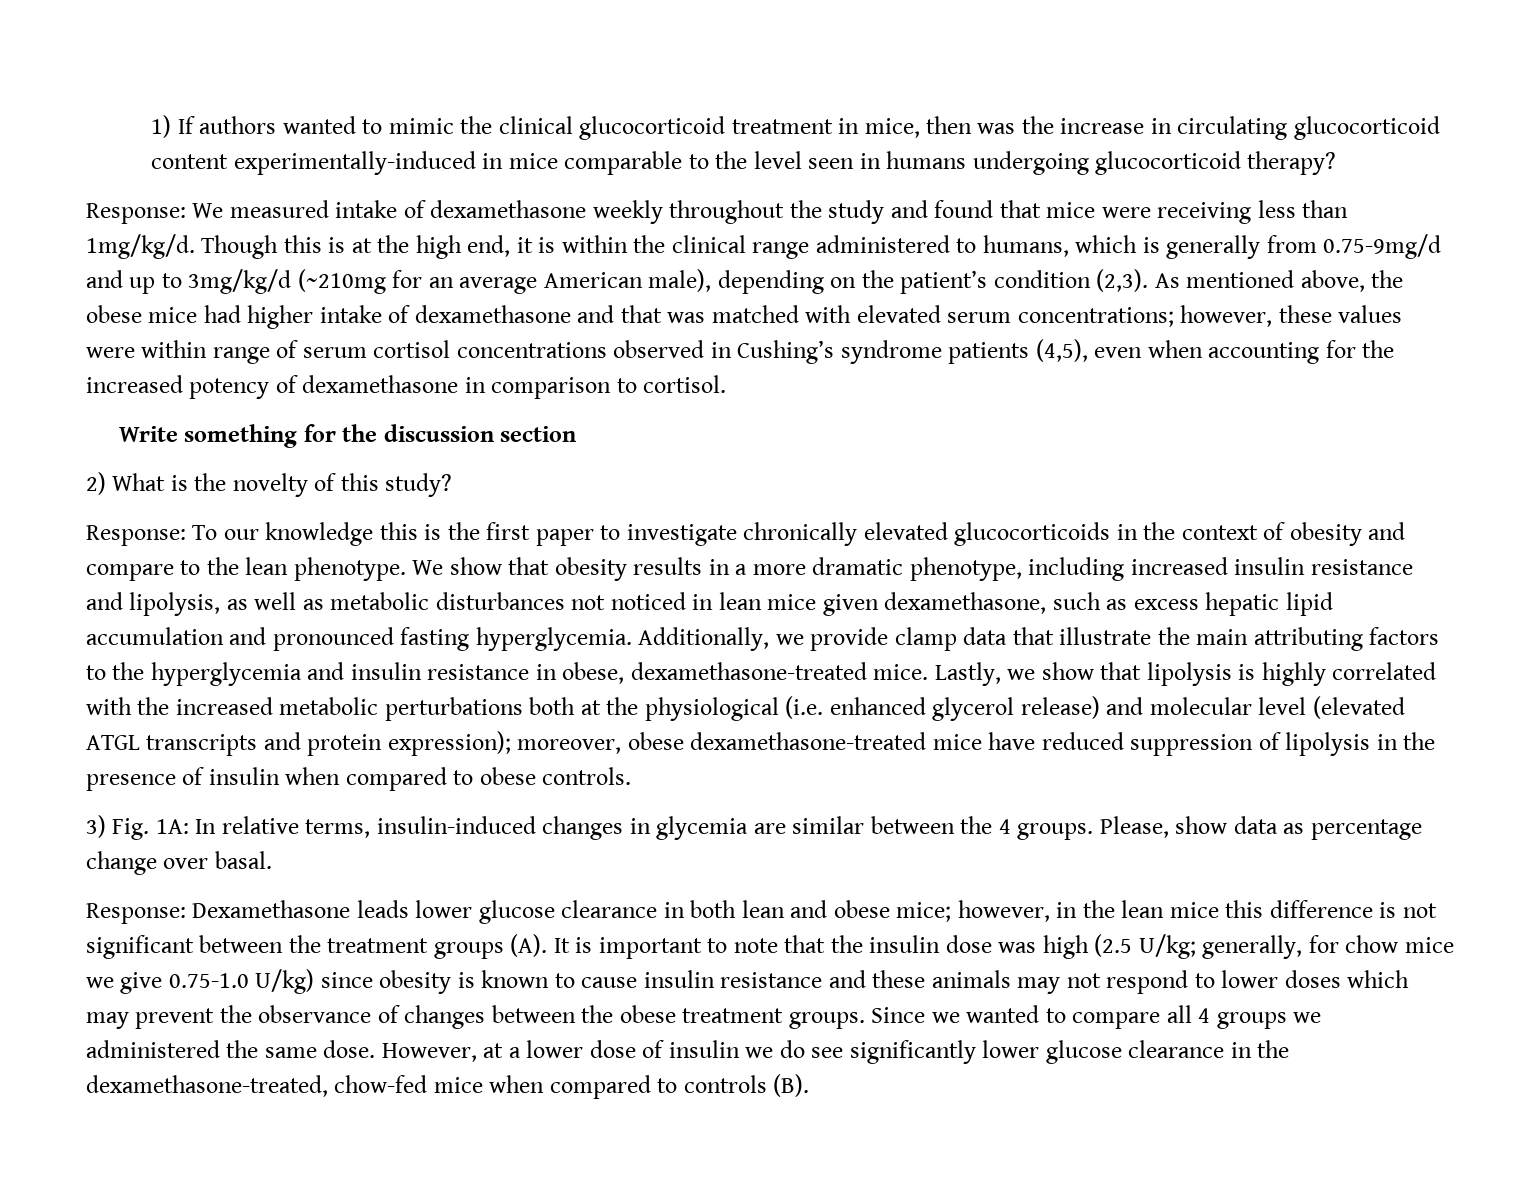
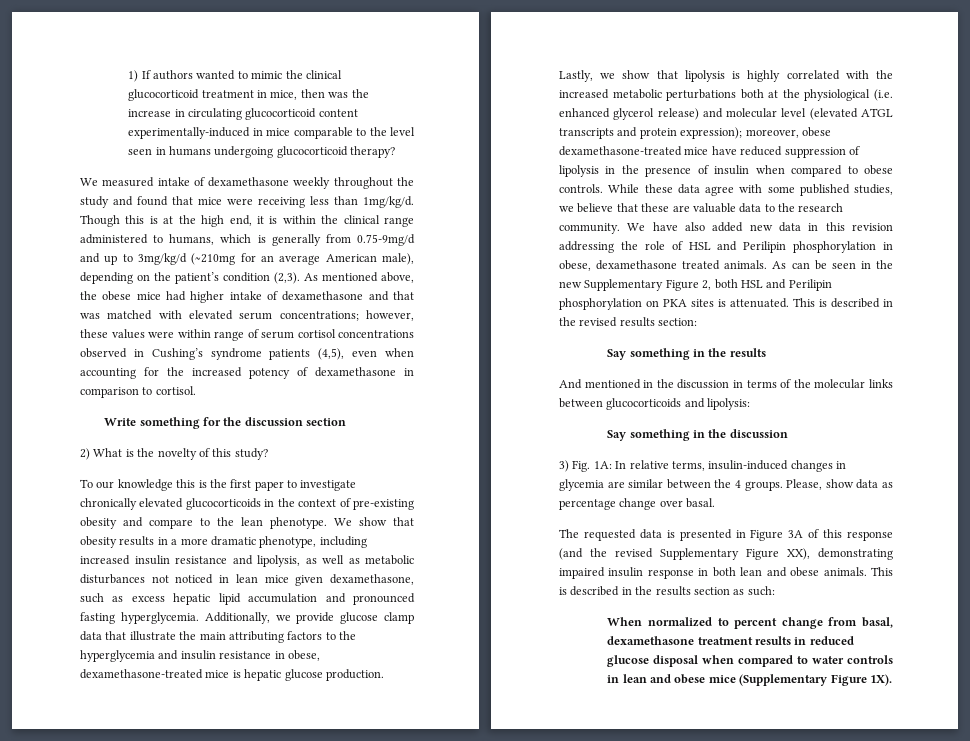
[86,203,186,224] Response: -> (396, 152) none
[86,525,186,546] Response: -> (268, 454) none
(1286, 531) none -> [353,499,414,510] pre-existing
(889, 639) none -> [340,612,379,624] glucose
[873,664,929,680] mice. -> [205,669,384,681] mice is hepatic glucose production.
(632, 776) none -> [608,184,893,196] [559,203,844,213] [559,222,893,234] [559,241,893,253] [559,260,893,271] [559,279,832,291] [559,298,893,310] [559,317,698,327] [607,348,766,360] [559,379,893,389] [559,398,751,410] [607,429,788,441] While these data agree with some published studies, we believe that these are valuable data to the research community. We have also added new data in this revision addressing the role of HSL and Perilipin phosphorylation in obese, dexamethasone treated animals. As can be seen in the new Supplementary Figure 2, both HSL and Perilipin phosphorylation on PKA sites is attenuated. This is described in the revised results section: // Say something in the results // And mentioned in the discussion in terms of the molecular links between glucocorticoids and lipolysis: // Say something in the discussion
[86,900,658,924] Response: Dexamethasone leads lower glucose clearance -> [559,529,893,541] [559,548,893,560] [559,567,694,579] The requested data is presented in Figure 3A of this response (and the revised Supplementary Figure XX), demonstrating impaired insulin response
[896,900,1437,922] [86,934,1454,959] [86,969,1410,994] [86,1005,1322,1029] [86,1040,1290,1064] [86,1074,810,1099] mice; however, in the lean mice this difference is not significant between the treatment groups (A). It is important to note that the insulin dose was high (2.5 U/kg; generally, for chow mice we give 0.75-1.0 U/kg) since obesity is known to cause insulin resistance and these animals may not respond to lower doses which may prevent the observance of changes between the obese treatment groups. Since we wanted to compare all 4 groups we administered the same dose. However, at a lower dose of insulin we do see significantly lower glucose clearance in the dexamethasone-treated, chow-fed mice when compared to controls (B). -> [823,567,894,576] [559,586,775,596] [607,617,893,629] [607,636,854,645] [607,655,893,667] [607,674,892,686] animals. This is described in the results section as such: // When normalized to percent change from basal, dexamethasone treatment results in reduced glucose disposal when compared to water controls in lean and obese mice (Supplementary Figure 1X).

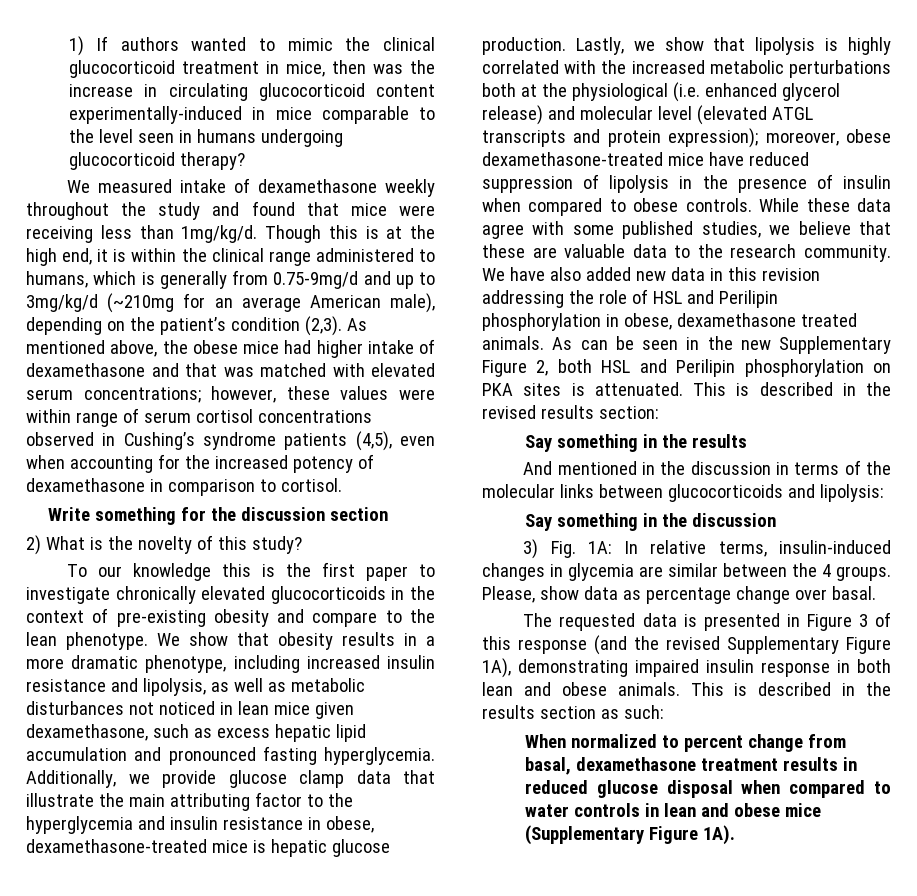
[287,631,323,640] factors -> [254,792,302,807] factor
[788,530,804,538] 3A -> [858,614,868,627] 3
[787,548,810,560] XX), -> [482,658,511,678] 1A),
[869,674,892,686] 1X). -> [703,825,736,845] 1A).

